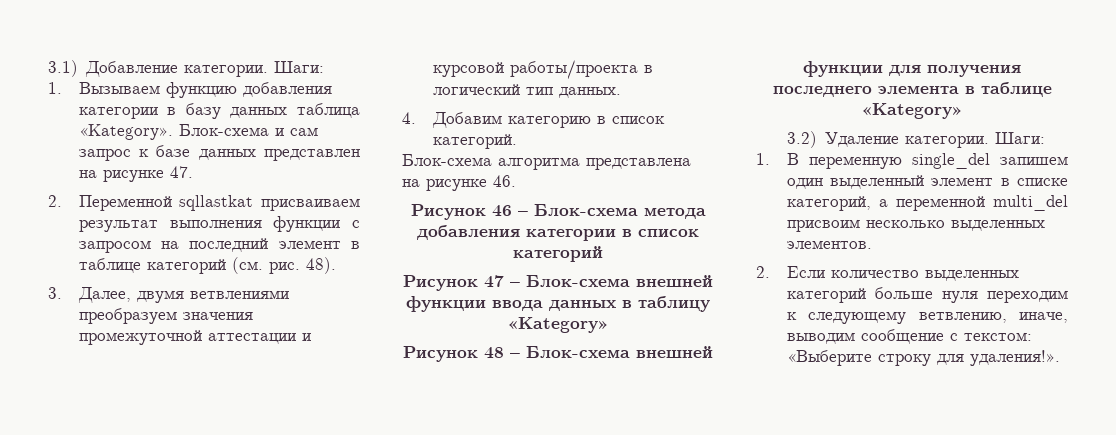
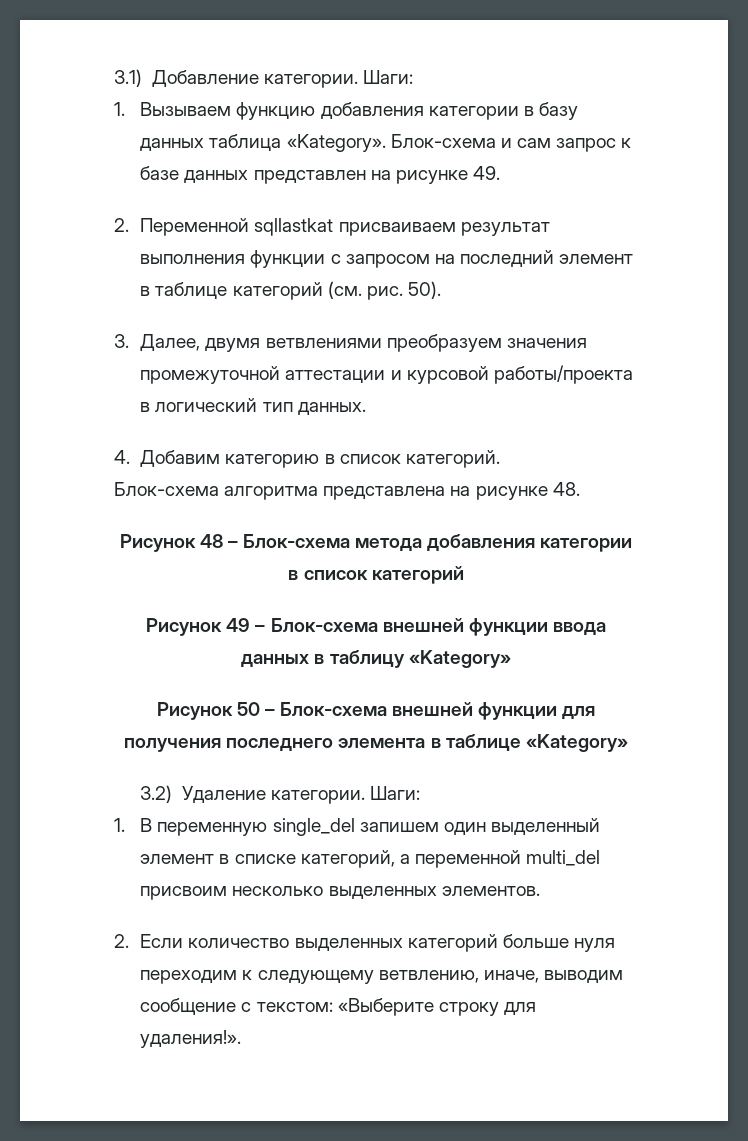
[169,166,193,178] 47. -> [472,166,500,180] 49.
[305,257,336,274] 48). -> [407,281,441,299] 50).
[493,175,516,187] [410,204,512,220] 46. // Рисунок 46 -> [552,482,580,496] [119,534,223,552] 48. // Рисунок 48
[484,275,504,288] 47 -> [226,618,251,632] 49
[484,347,504,359] 48 -> [236,702,260,716] 50

